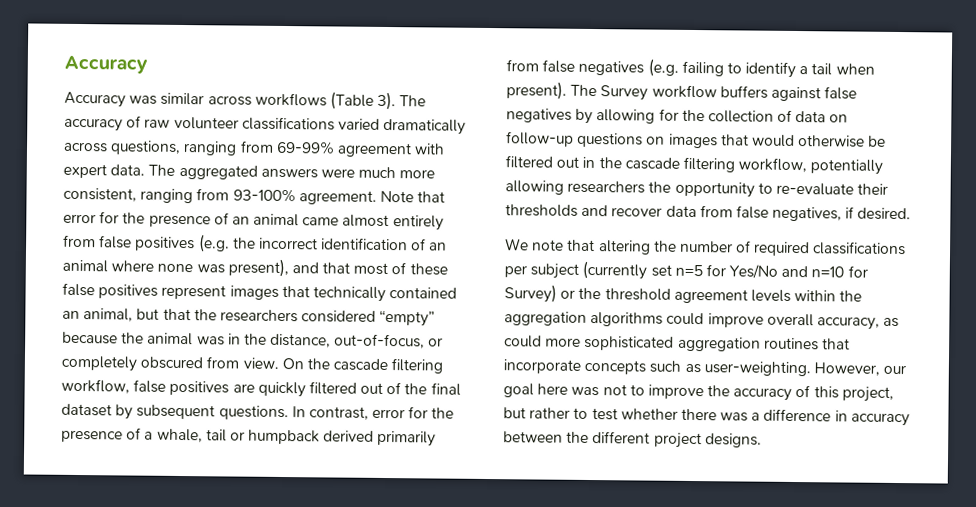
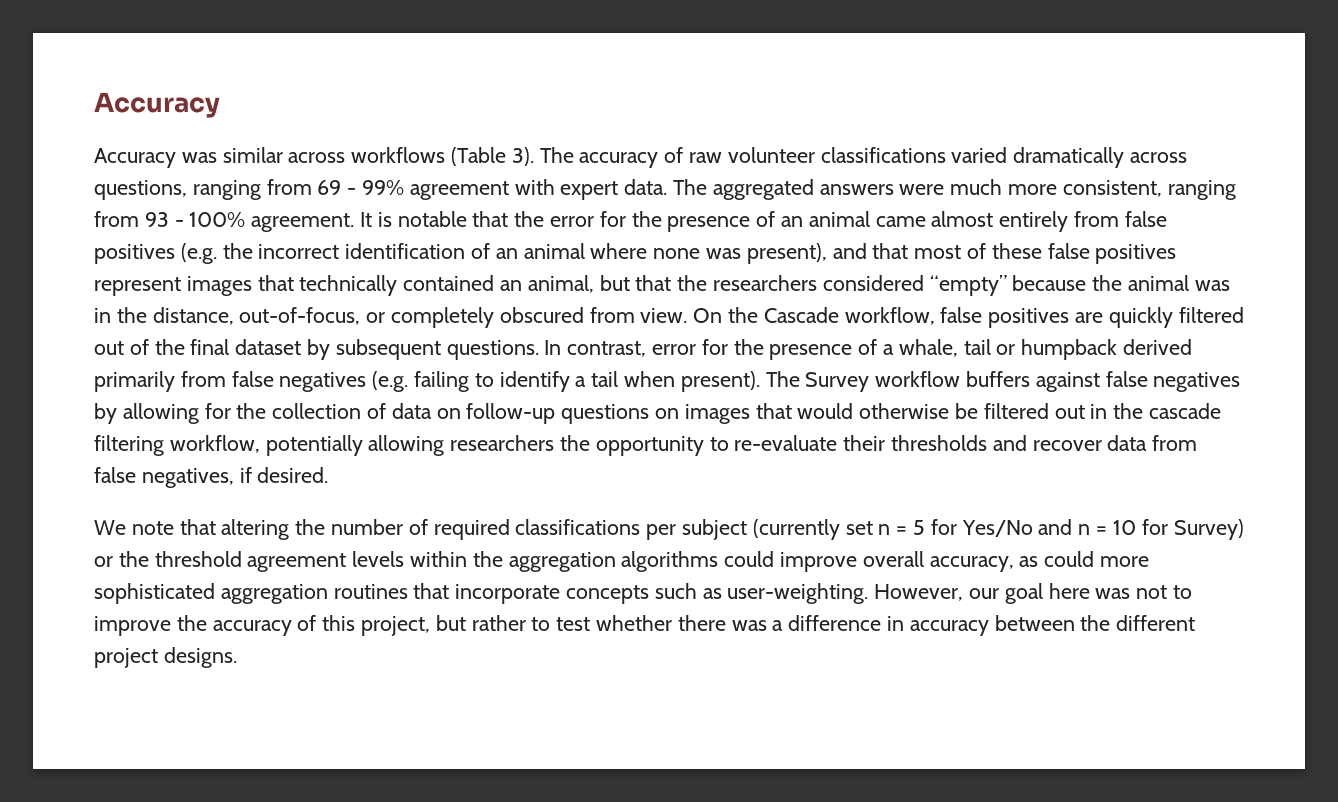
[275,140,335,155] 69-99% -> [317,180,405,195] 69 - 99%
[232,188,446,205] 93-100% agreement. Note that -> [144,211,545,232] 93 - 100% agreement. It is notable that the
[333,358,444,374] cascade filtering -> [763,307,839,323] Cascade
[674,264,845,279] n=5 for Yes/No and n=10 -> [878,519,1136,537] n = 5 for Yes/No and n = 10

